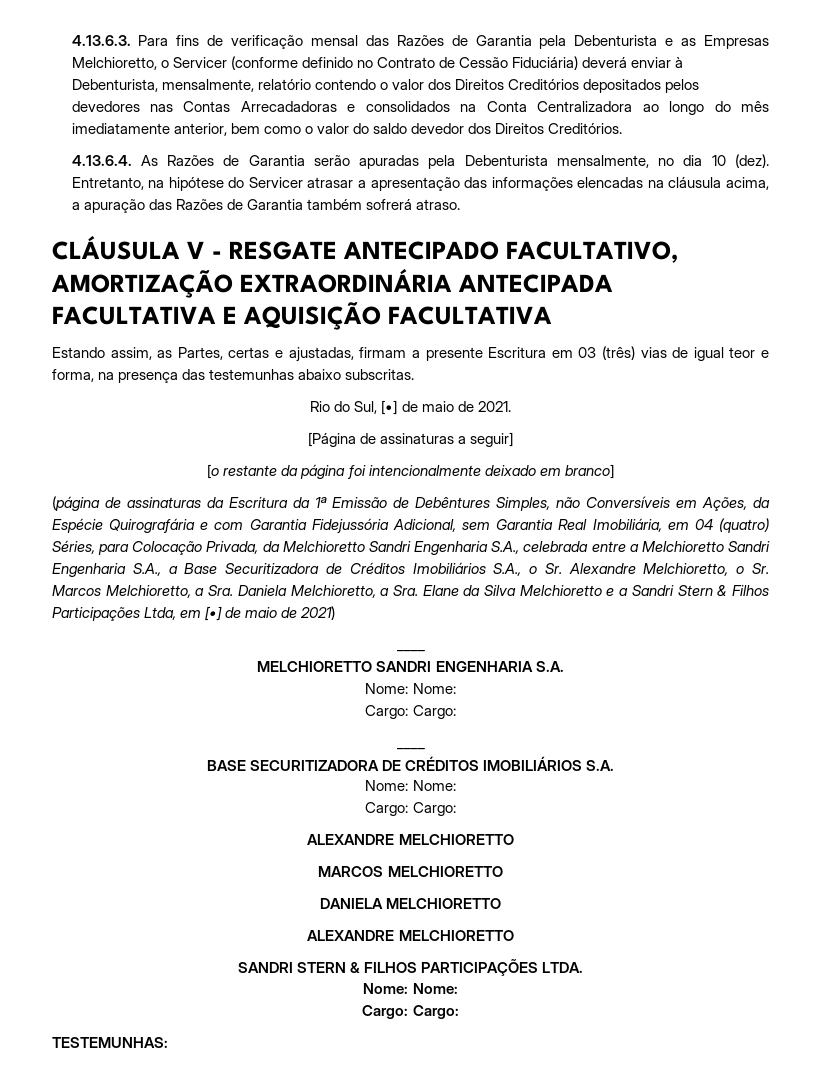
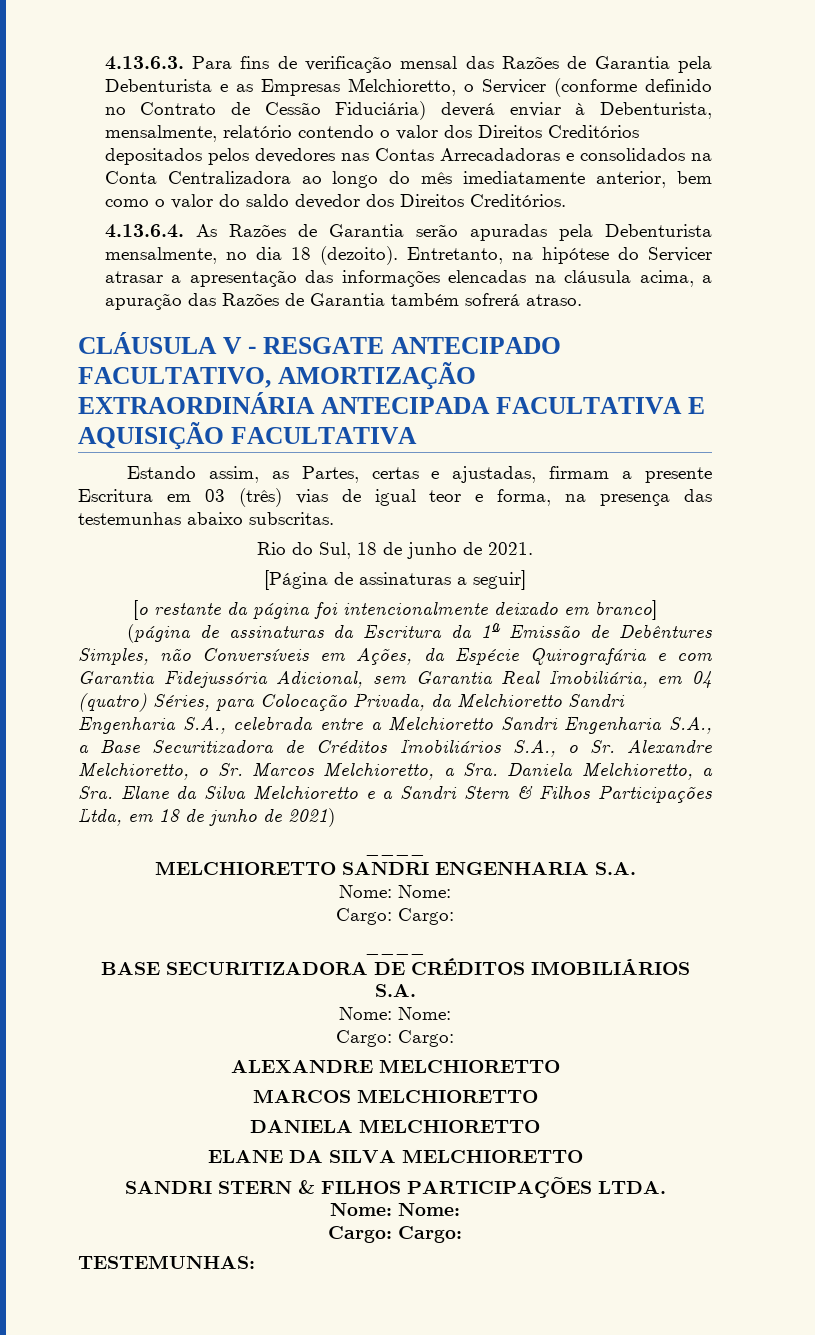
[711,154,769,168] 10 (dez). -> [290,246,398,265] 18 (dezoito).
[381,400,454,415] [•] de maio -> [357,542,457,559] 18 de junho
[205,606,278,621] [•] de maio -> [159,809,257,826] 18 de junho
[307,930,395,941] ALEXANDRE -> [207,1150,396,1163] ELANE DA SILVA

